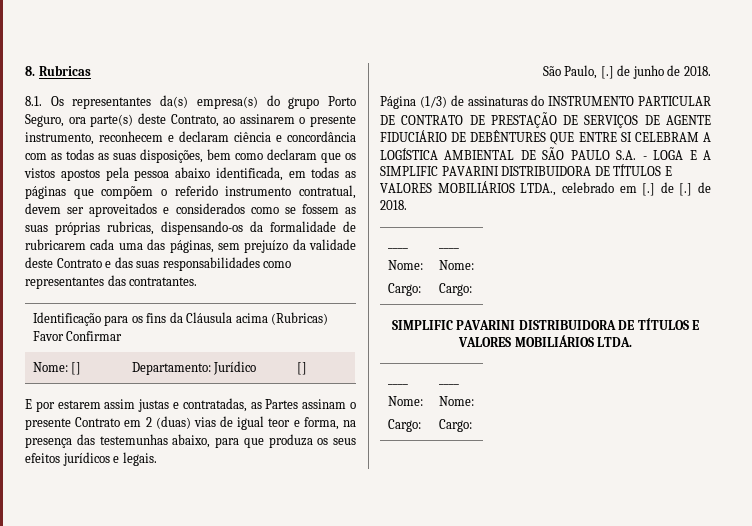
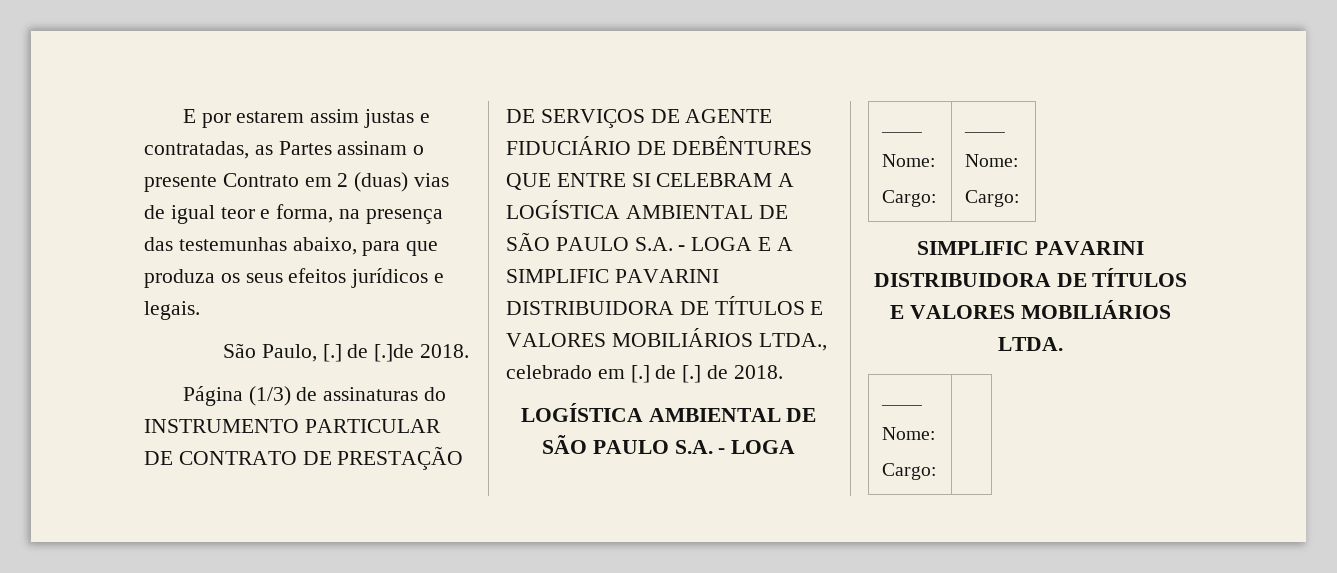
[25,65,91,76] [25,95,356,109] [25,113,356,127] [25,131,356,145] [25,149,356,163] [24,167,356,181] [25,185,356,199] [25,203,356,217] [25,221,356,235] [25,239,356,253] [25,257,292,271] [25,275,198,289] [32,312,329,326] [32,331,123,341] [32,362,82,375] [131,361,257,375] [296,362,307,375] 8. Rubricas // 8.1. Os representantes da(s) empresa(s) do grupo Porto Seguro, ora parte(s) deste Contrato, ao assinarem o presente instrumento, reconhecem e declaram ciência e concordância com as todas as suas disposições, bem como declaram que os vistos apostos pela pessoa abaixo identificada, em todas as páginas que compõem o referido instrumento contratual, devem ser aproveitados e considerados como se fossem as suas próprias rubricas, dispensando-os da formalidade de rubricarem cada uma das páginas, sem prejuízo da validade deste Contrato e das suas responsabilidades como representantes das contratantes. // Identificação para os fins da Cláusula acima (Rubricas) Favor Confirmar // Nome: [] | Departamento: Jurídico | [] // -> (182, 116) none
[632,65,681,79] junho de -> [374,344,415,362] [.]de
(407, 205) none -> [520,403,817,422] [541,435,796,454] // LOGÍSTICA AMBIENTAL DE SÃO PAULO S.A. - LOGA
[438,383,459,385] [438,396,474,406] [438,419,472,432] ____ // Nome: // Cargo: -> (937, 471) none

